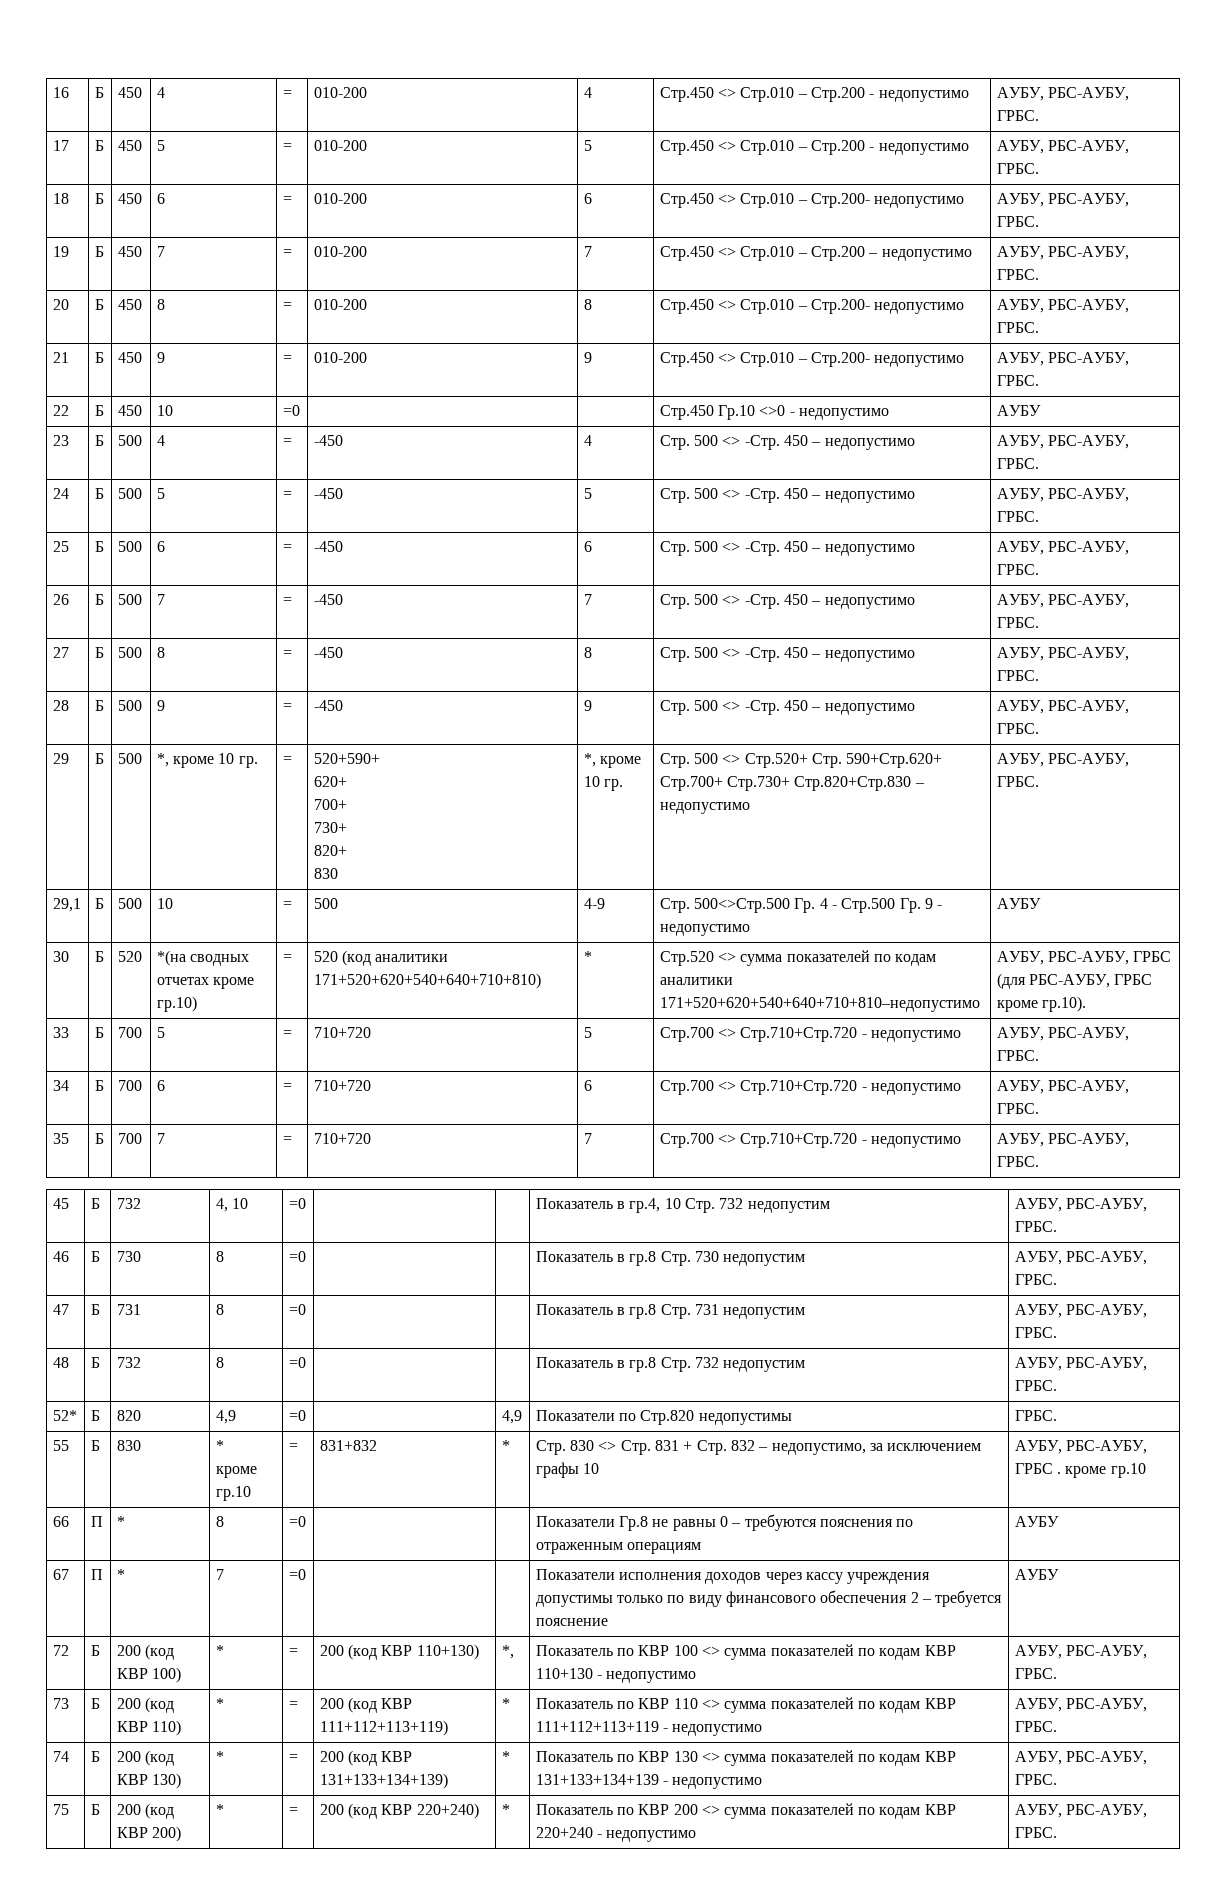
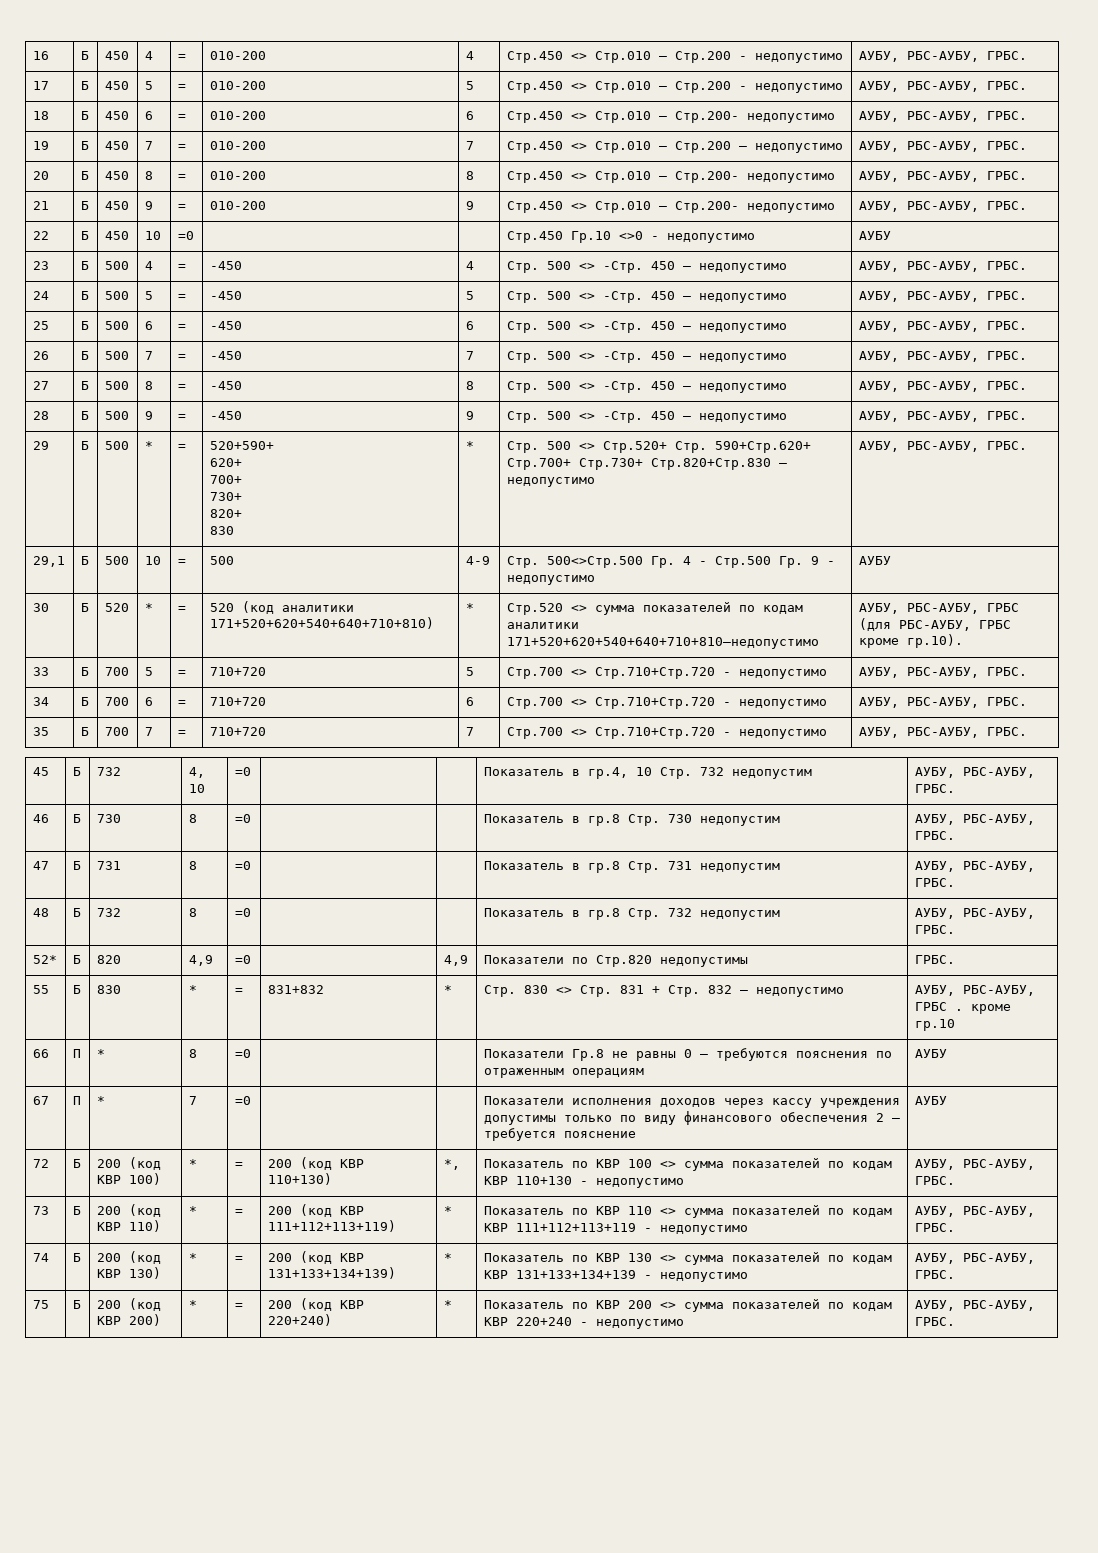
[156,753,258,768] *, кроме 10 гр. -> [144,441,153,450] *
[583,753,641,768] [583,776,623,791] *, кроме 10 гр. -> [465,441,474,450] *
[156,950,249,966] [156,977,254,989] [156,996,197,1012] *(на сводных отчетах кроме гр.10) -> [144,603,153,612] *
[215,1466,257,1478] [215,1486,251,1501] // кроме гр.10 -> (197, 989) none
[771,1443,982,1455] [535,1462,599,1478] недопустимо, за исключением графы 10 -> [755,987,844,997] недопустимо

